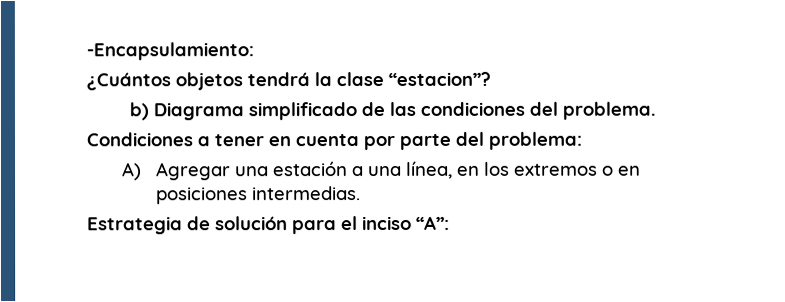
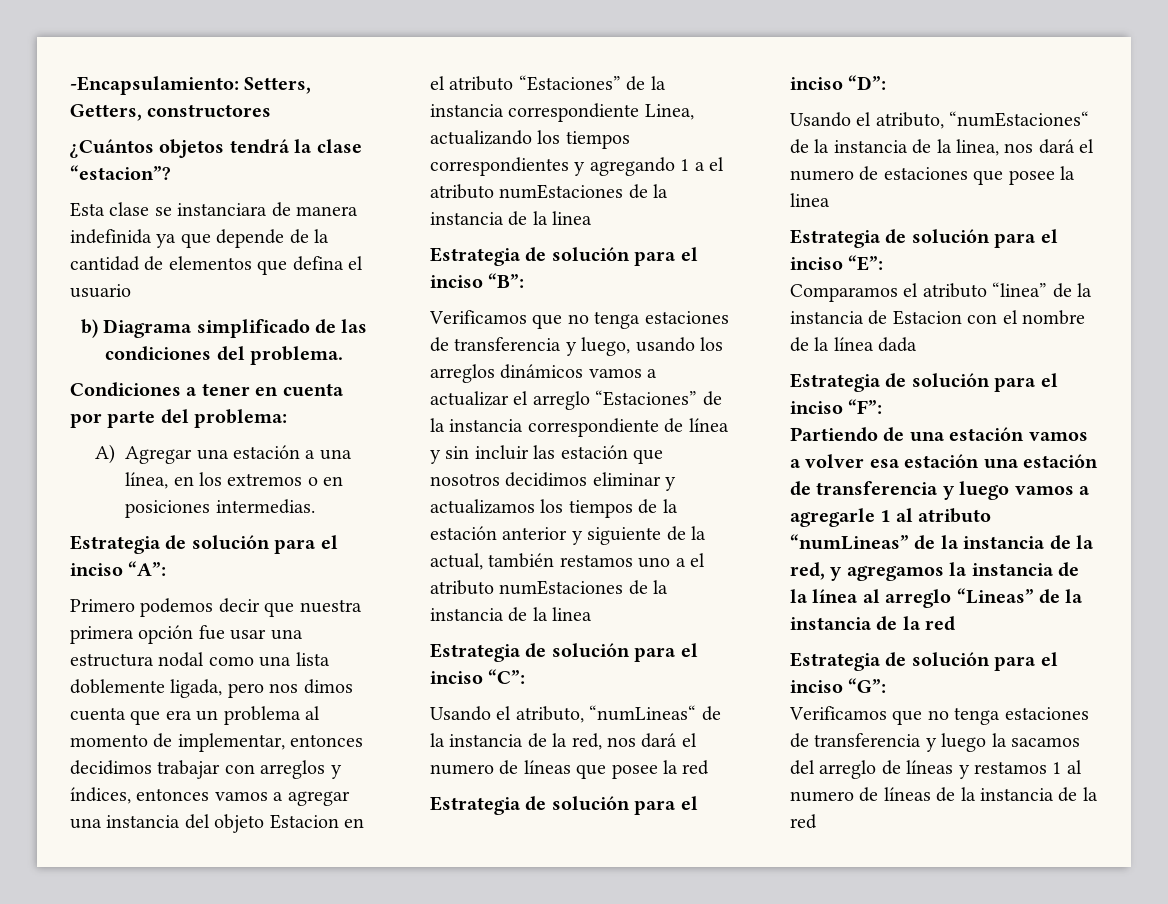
(254, 51) none -> [244,77,312,94] [70,104,272,121] Setters, Getters, constructores
(491, 79) none -> [70,202,358,217] [70,229,329,248] [70,256,363,275] [70,284,131,298] // Esta clase se instanciara de manera indefinida ya que depende de la cantidad de elementos que defina el usuario
(450, 222) none -> [70,598,362,617] [70,625,303,644] [70,652,330,667] [70,679,353,698] [70,706,320,725] [70,733,364,752] [70,760,342,779] [70,787,350,806] [70,814,364,833] [430,75,666,91] [430,103,694,122] [430,130,630,149] [430,157,724,176] [430,184,669,199] [430,211,593,226] [430,247,698,266] [430,273,525,288] [429,310,729,329] [430,337,723,356] [430,364,658,383] [430,390,722,410] [430,418,729,437] [430,445,663,464] [430,472,677,491] [430,499,678,518] [430,526,706,545] [430,553,705,570] [430,580,669,595] [430,607,593,622] [430,643,698,662] [430,669,526,684] [430,705,721,723] [430,733,697,750] [430,760,710,779] [430,796,698,815] [790,75,887,90] [790,111,1090,129] [790,139,1095,156] [790,166,1075,185] [790,193,830,207] [790,229,1058,248] [790,255,884,271] [790,282,1092,302] [790,310,1085,325] [790,337,918,352] [790,373,1058,392] [790,399,883,414] [790,427,1088,442] [790,454,1098,469] [790,481,1090,500] [790,508,992,527] [790,534,1094,550] [790,562,1079,581] [790,588,1084,608] [790,616,956,631] [790,652,1058,671] [790,678,887,693] [789,706,1089,725] [790,733,1080,752] [790,760,1082,779] [790,787,1098,802] [790,814,817,829] // Primero podemos decir que nuestra primera opción fue usar una estructura nodal como una lista doblemente ligada, pero nos dimos cuenta que era un problema al momento de implementar, entonces decidimos trabajar con arreglos y índices, entonces vamos a agregar una instancia del objeto Estacion en el atributo “Estaciones” de la instancia correspondiente Linea, actualizando los tiempos correspondientes y agregando 1 a el atributo numEstaciones de la instancia de la linea // Estrategia de solución para el inciso “B”: // Verificamos que no tenga estaciones de transferencia y luego, usando los arreglos dinámicos vamos a actualizar el arreglo “Estaciones” de la instancia correspondiente de línea y sin incluir las estación que nosotros decidimos eliminar y actualizamos los tiempos de la estación anterior y siguiente de la actual, también restamos uno a el atributo numEstaciones de la instancia de la linea // Estrategia de solución para el inciso “C”: // Usando el atributo, “numLineas“ de la instancia de la red, nos dará el numero de líneas que posee la red // Estrategia de solución para el inciso “D”: // Usando el atributo, “numEstaciones“ de la instancia de la linea, nos dará el numero de estaciones que posee la linea // Estrategia de solución para el inciso “E”: // Comparamos el atributo “linea” de la instancia de Estacion con el nombre de la línea dada // Estrategia de solución para el inciso “F”: // Partiendo de una estación vamos a volver esa estación una estación de transferencia y luego vamos a agregarle 1 al atributo “numLineas” de la instancia de la red, y agregamos la instancia de la línea al arreglo “Lineas” de la instancia de la red // Estrategia de solución para el inciso “G”: // Verificamos que no tenga estaciones de transferencia y luego la sacamos del arreglo de líneas y restamos 1 al numero de líneas de la instancia de la red

